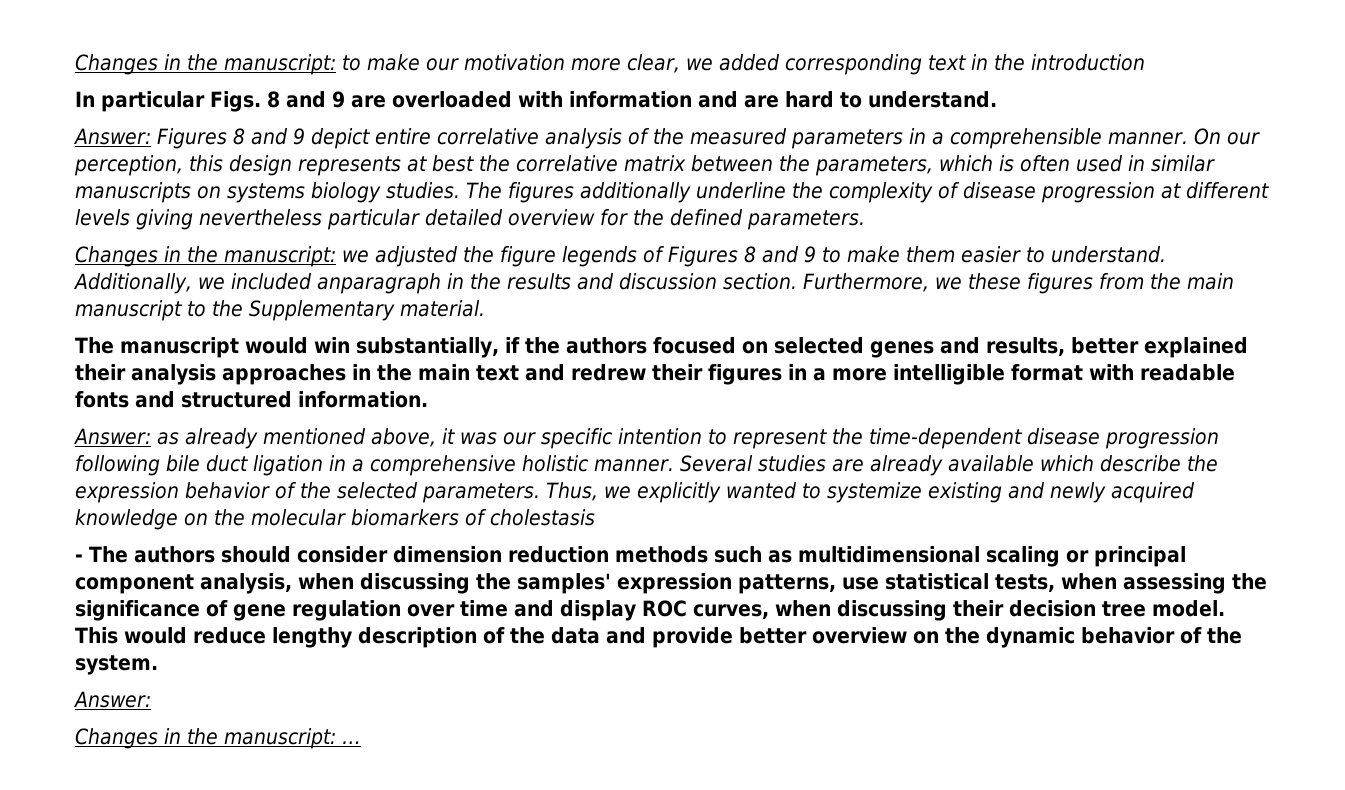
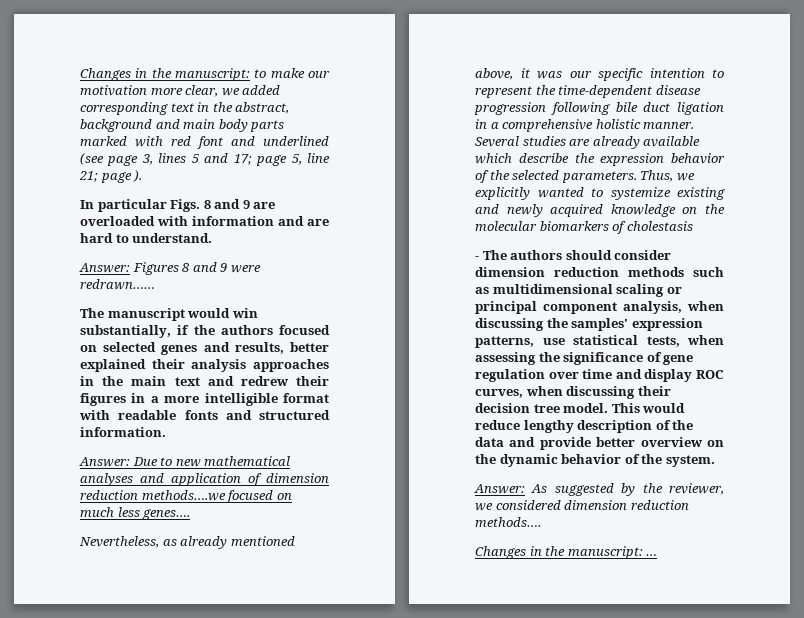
[1030,54,1145,71] introduction -> [235,102,290,114] [80,119,285,132] [80,136,329,149] [80,153,331,166] [79,170,143,183] abstract, background and main body parts marked with red font and underlined (see page 3, lines 5 and 17; page 5, line 21; page ).
[311,128,1260,149] [74,155,1215,176] [75,182,1269,203] [75,209,865,230] [75,246,1166,267] [74,273,1234,294] [75,300,485,321] depict entire correlative analysis of the measured parameters in a comprehensible manner. On our perception, this design represents at best the correlative matrix between the parameters, which is often used in similar manuscripts on systems biology studies. The figures additionally underline the complexity of disease progression at different levels giving nevertheless particular detailed overview for the defined parameters. // Changes in the manuscript: we adjusted the figure legends of Figures 8 and 9 to make them easier to understand. Additionally, we included anparagraph in the results and discussion section. Furthermore, we these figures from the main manuscript to the Supplementary material. -> [230,265,261,273] [80,279,155,290] were redrawn……
(151, 436) none -> [132,456,291,467] [80,473,329,486] [80,490,292,503] [80,507,191,520] [79,536,159,548] Due to new mathematical analyses and application of dimension reduction methods….we focused on much less genes…. // Nevertheless,
(151, 699) none -> [531,483,724,496] [475,500,689,511] [475,517,541,527] As suggested by the reviewer, we considered dimension reduction methods….

